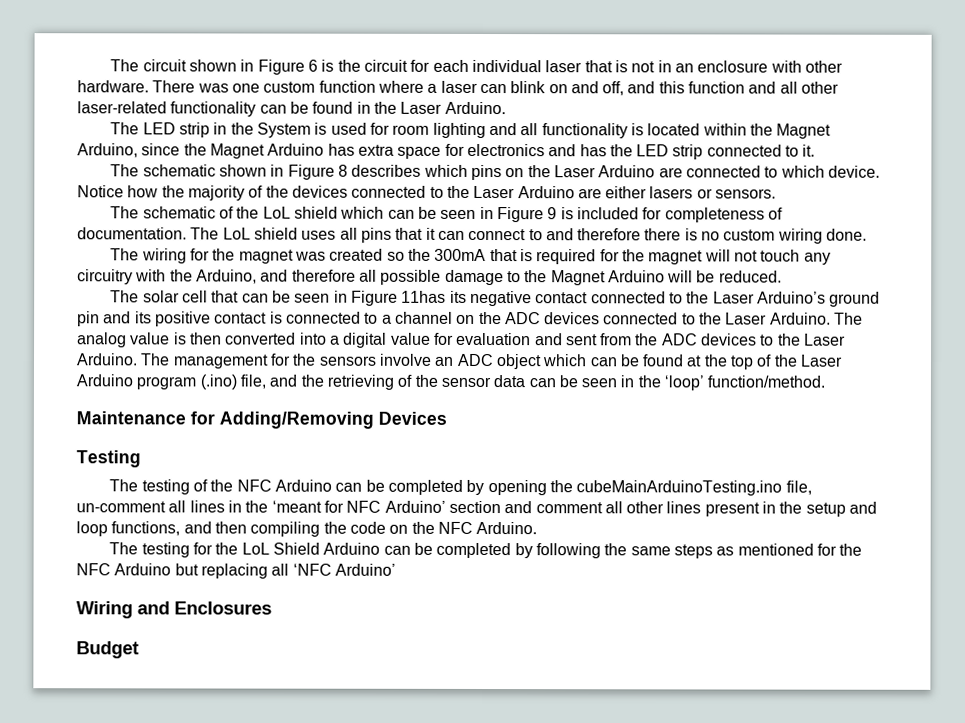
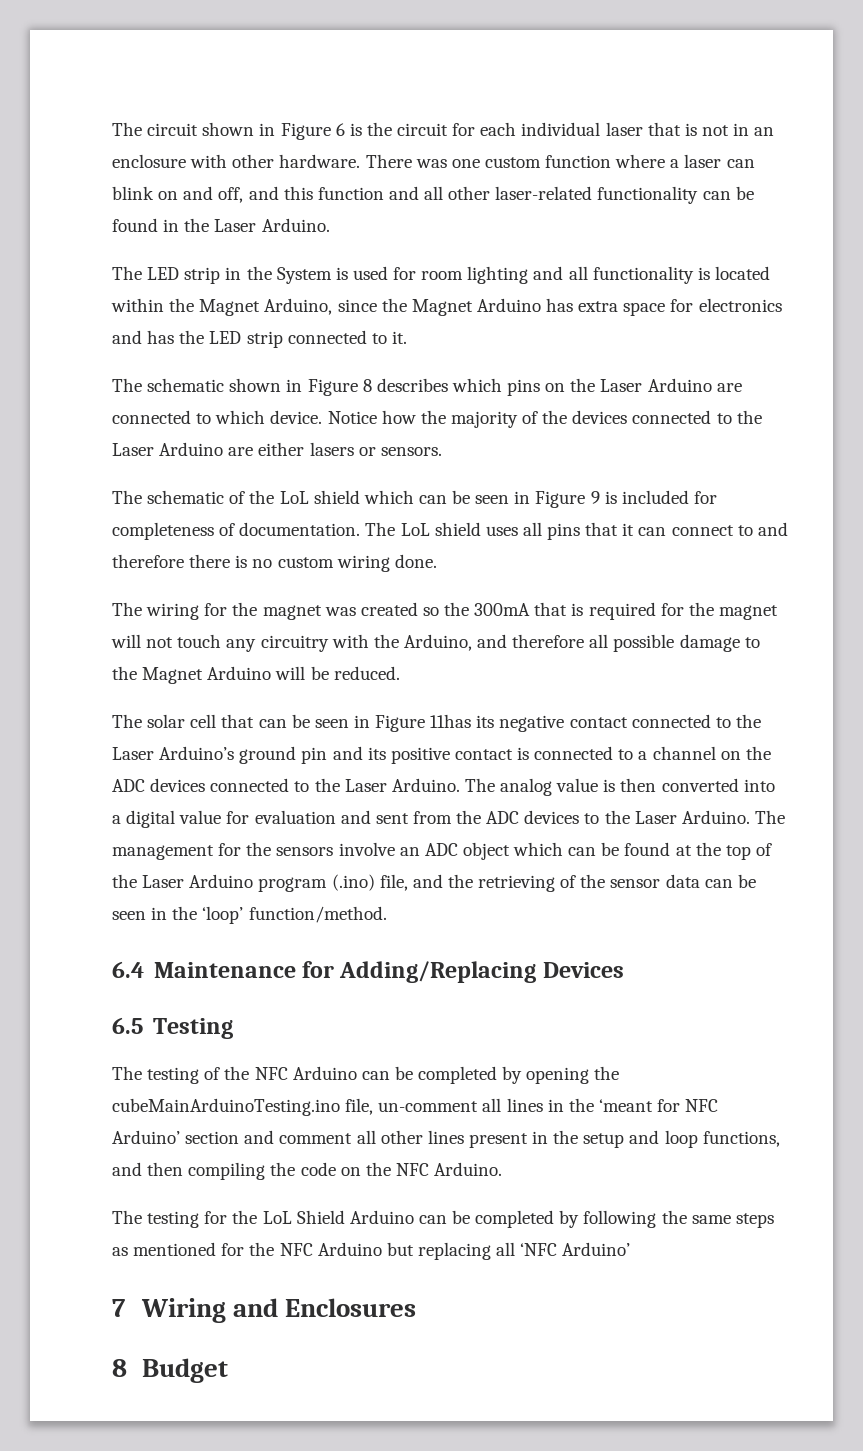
(826, 381) none -> [112,961,144,978] 6.4
[219,411,374,429] Adding/Removing -> [339,961,537,983] Adding/Replacing
(447, 418) none -> [112,1017,143,1034] 6.5
(396, 569) none -> [112,1299,126,1317] 7
(272, 608) none -> [112,1359,127,1377] 8

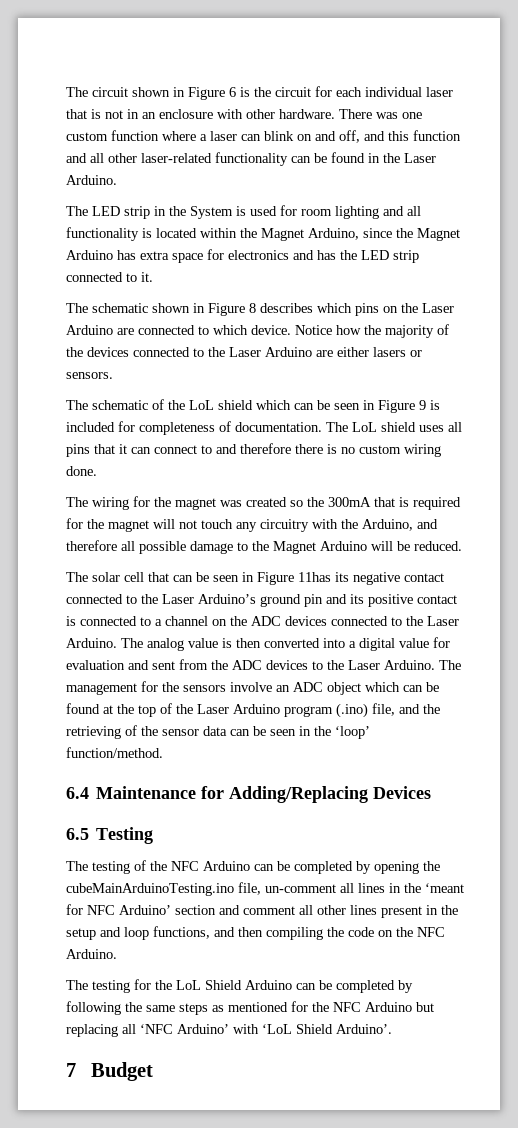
[112,1298,417,1323] [112,1359,127,1377] // 7 Wiring and Enclosures // 8 -> [233,1024,392,1034] [66,1063,76,1077] with ‘LoL Shield Arduino’. // 7

